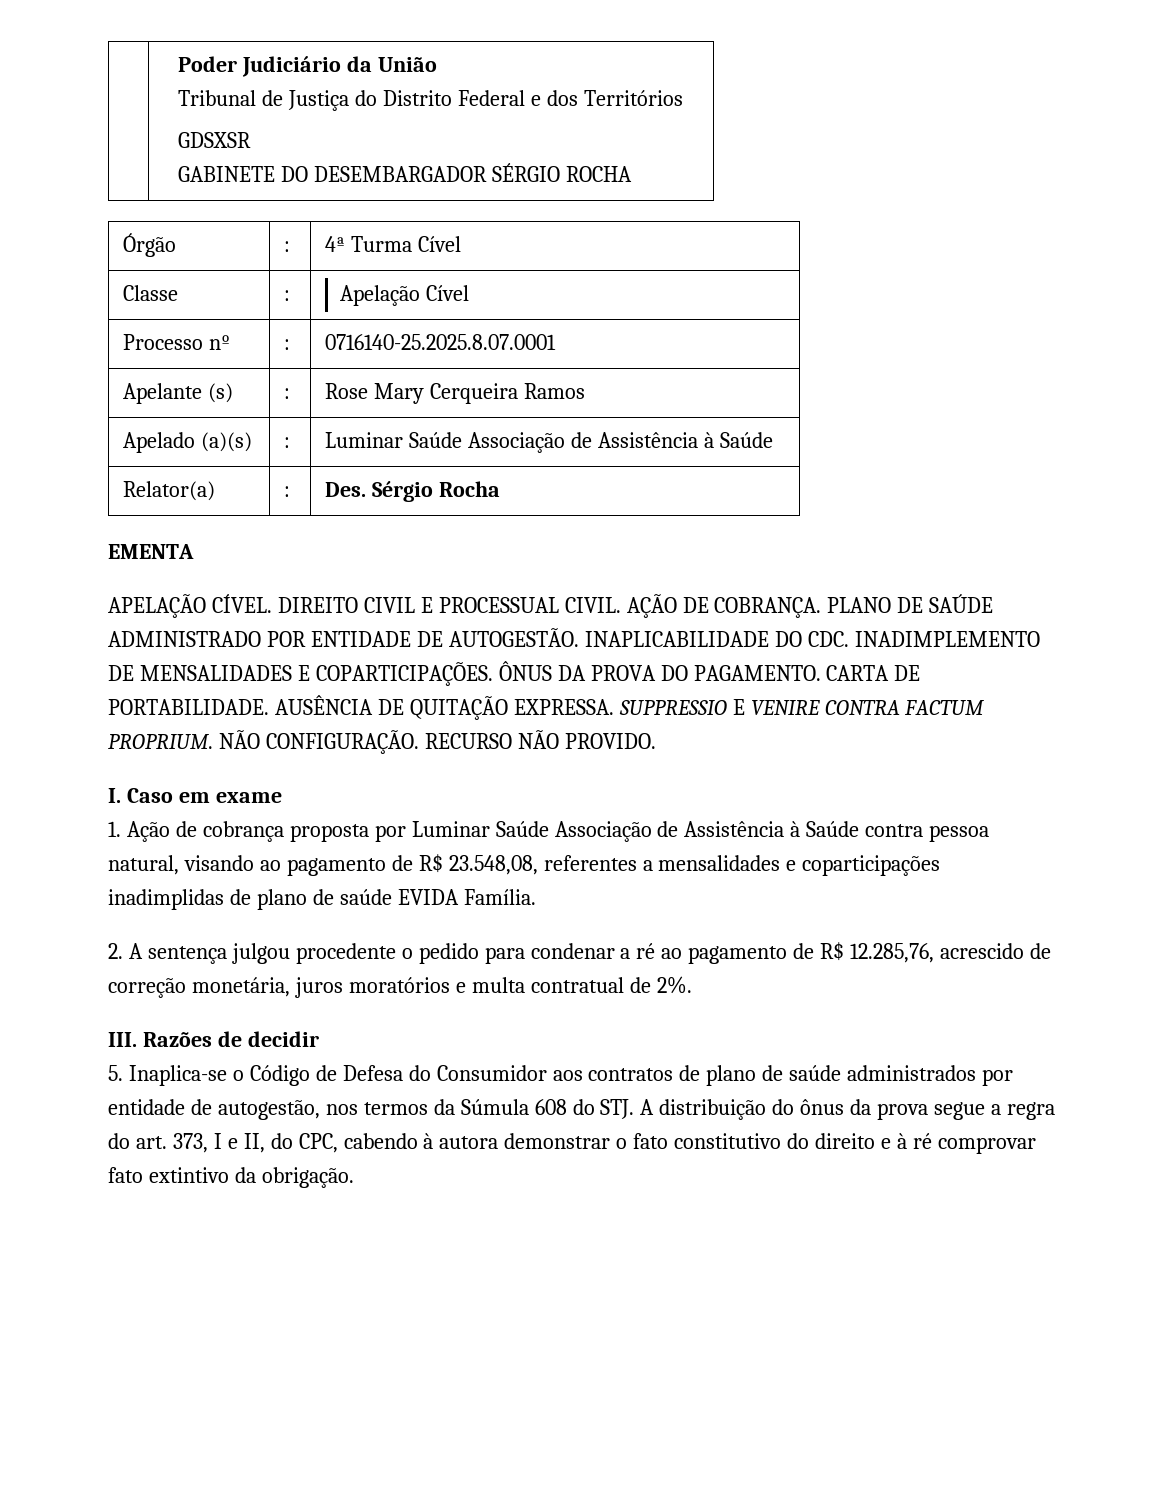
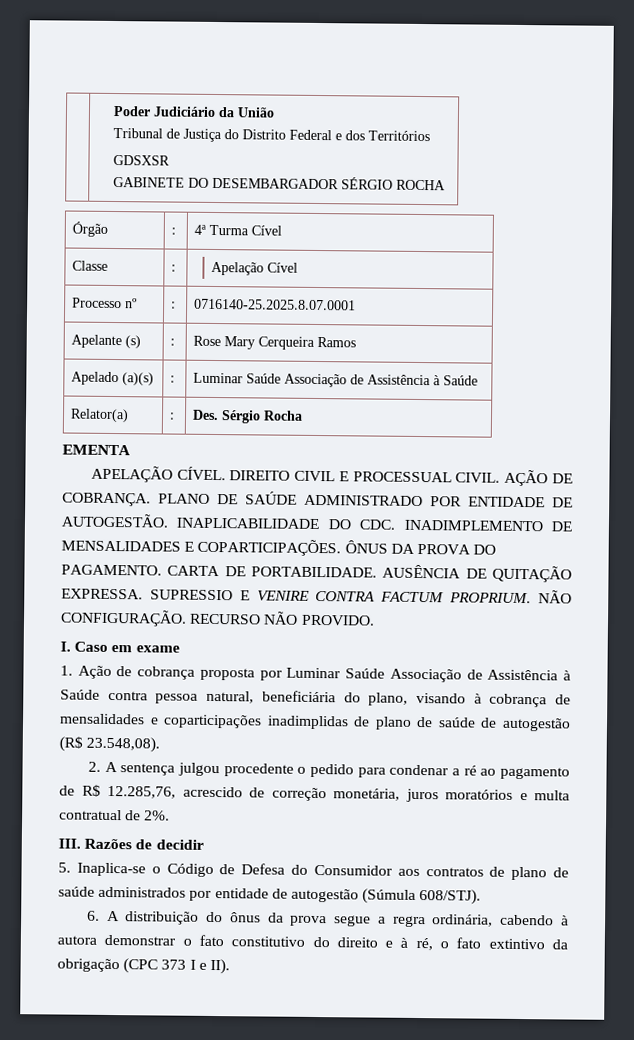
[618,700,727,715] SUPPRESSIO -> [149,589,233,601] SUPRESSIO
[183,854,653,876] visando ao pagamento de R$ 23.548,08, referentes a -> [261,690,571,708] beneficiária do plano, visando à cobrança de
[397,889,536,905] EVIDA Família. -> [480,717,571,732] [59,736,161,753] de autogestão (R$ 23.548,08).
[217,1099,635,1120] autogestão, nos termos da Súmula 608 do STJ. -> [290,888,482,905] [86,910,100,921] autogestão (Súmula 608/STJ). // 6.
[108,1133,338,1153] do art. 373, I e II, do CPC, -> [432,914,494,927] ordinária,
[912,1133,1036,1154] ré comprovar -> [415,937,450,951] ré, o
[261,1167,354,1188] obrigação. -> [57,958,230,975] obrigação (CPC 373 I e II).

